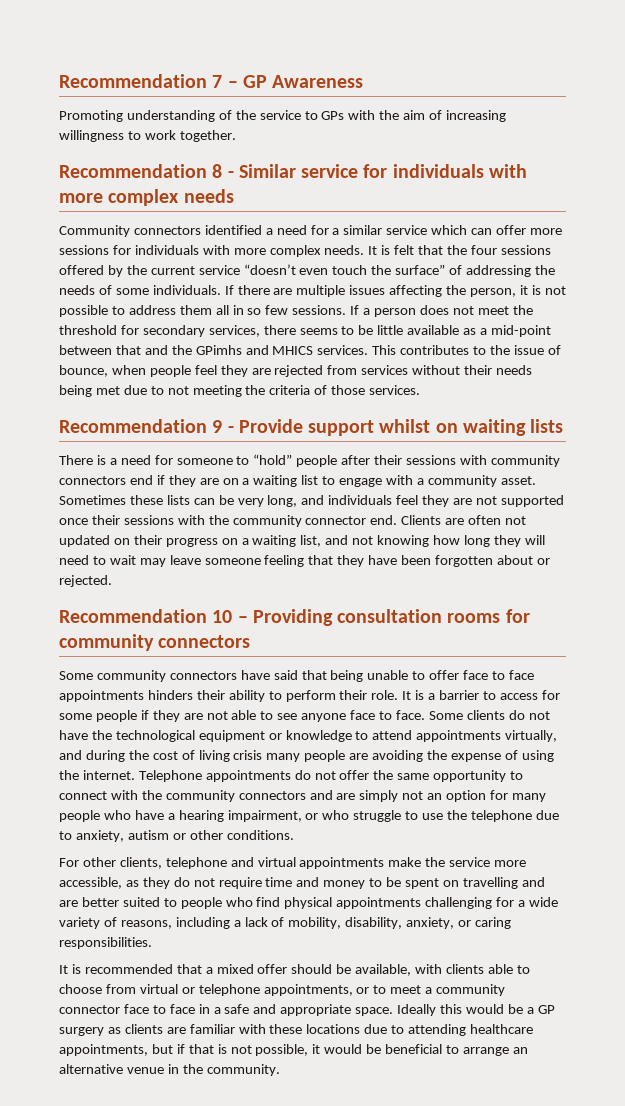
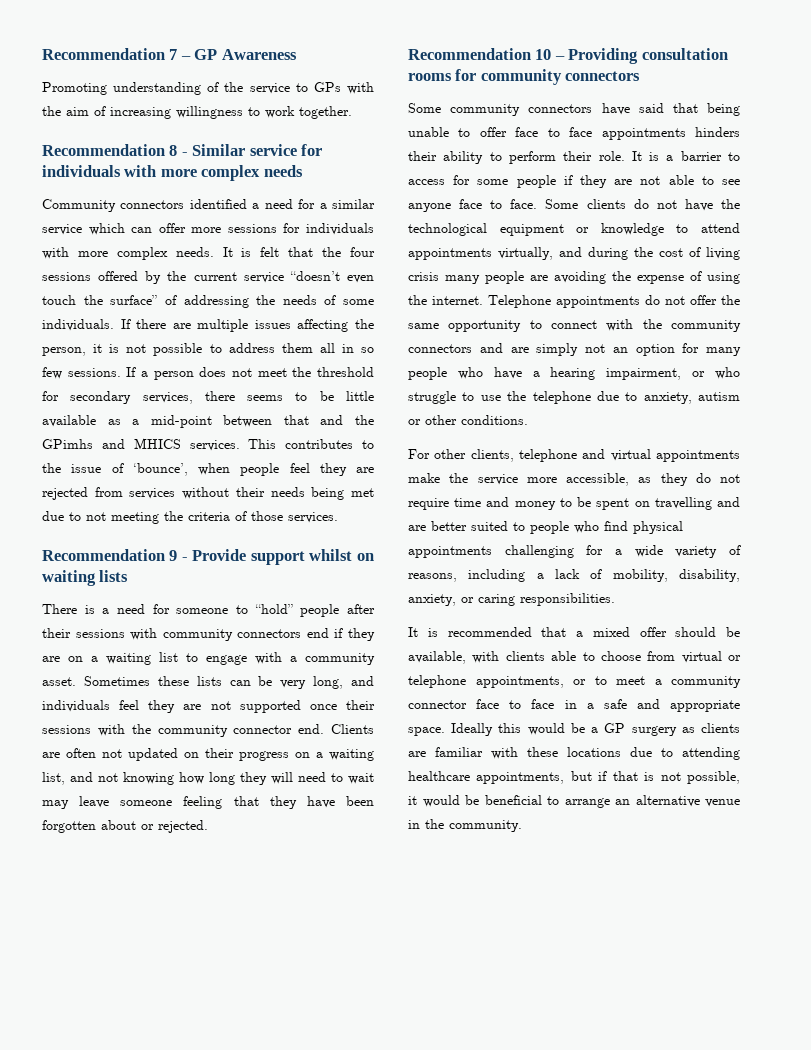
[59,365,108,377] bounce, -> [132,463,188,476] ‘bounce’,

